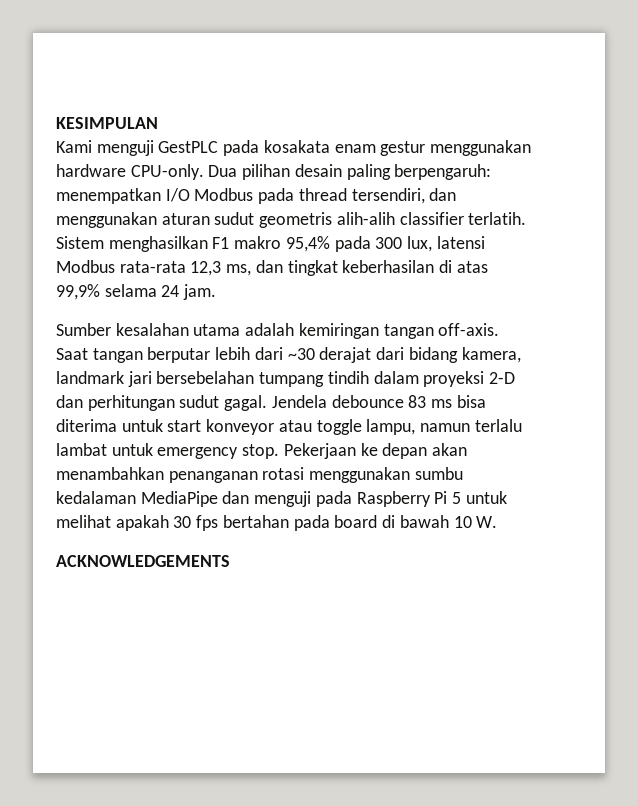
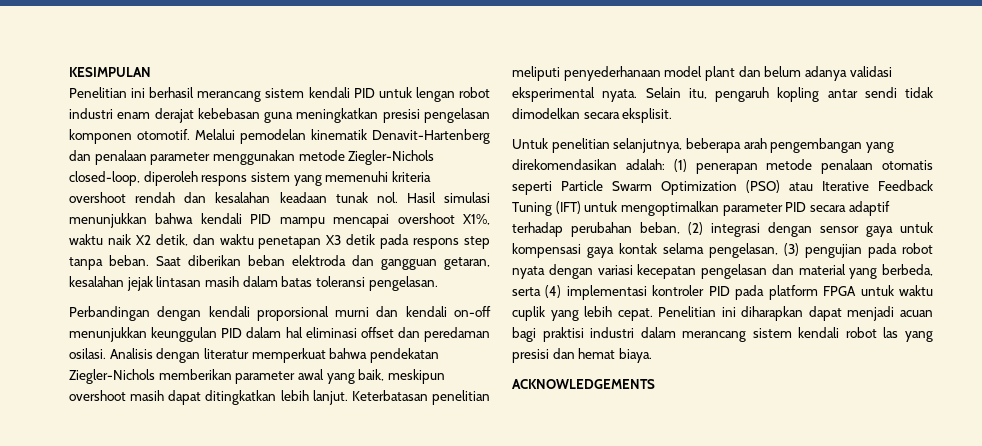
[56,140,532,156] [56,164,492,180] [56,188,457,204] [56,212,527,228] [56,236,485,252] [56,260,488,276] [56,284,217,300] [56,323,500,339] [56,347,521,363] [56,371,516,387] [56,395,486,411] [56,419,522,435] [56,443,468,459] [56,467,463,483] [56,491,507,507] [56,515,498,531] Kami menguji GestPLC pada kosakata enam gestur menggunakan hardware CPU-only. Dua pilihan desain paling berpengaruh: menempatkan I/O Modbus pada thread tersendiri, dan menggunakan aturan sudut geometris alih-alih classifier terlatih. Sistem menghasilkan F1 makro 95,4% pada 300 lux, latensi Modbus rata-rata 12,3 ms, dan tingkat keberhasilan di atas 99,9% selama 24 jam. // Sumber kesalahan utama adalah kemiringan tangan off-axis. Saat tangan berputar lebih dari ~30 derajat dari bidang kamera, landmark jari bersebelahan tumpang tindih dalam proyeksi 2-D dan perhitungan sudut gagal. Jendela debounce 83 ms bisa diterima untuk start konveyor atau toggle lampu, namun terlalu lambat untuk emergency stop. Pekerjaan ke depan akan menambahkan penanganan rotasi menggunakan sumbu kedalaman MediaPipe dan menguji pada Raspberry Pi 5 untuk melihat apakah 30 fps bertahan pada board di bawah 10 W. -> [69,87,490,102] [69,108,490,123] [69,129,490,144] [69,150,435,165] [69,171,431,186] [69,192,490,203] [69,213,491,228] [69,234,491,249] [69,255,490,270] [69,276,438,291] [69,306,491,321] [69,327,490,342] [69,348,439,363] [69,369,445,384] [69,390,490,405] [512,66,892,81] [512,87,933,102] [512,108,673,123] [512,138,894,153] [512,159,933,174] [512,180,933,195] [512,201,890,216] [512,222,933,237] [512,243,933,258] [512,264,933,279] [512,285,933,300] [512,306,933,321] [512,327,933,342] [512,348,652,363] Penelitian ini berhasil merancang sistem kendali PID untuk lengan robot industri enam derajat kebebasan guna meningkatkan presisi pengelasan komponen otomotif. Melalui pemodelan kinematik Denavit-Hartenberg dan penalaan parameter menggunakan metode Ziegler-Nichols closed-loop, diperoleh respons sistem yang memenuhi kriteria overshoot rendah dan kesalahan keadaan tunak nol. Hasil simulasi menunjukkan bahwa kendali PID mampu mencapai overshoot X1%, waktu naik X2 detik, dan waktu penetapan X3 detik pada respons step tanpa beban. Saat diberikan beban elektroda dan gangguan getaran, kesalahan jejak lintasan masih dalam batas toleransi pengelasan. // Perbandingan dengan kendali proporsional murni dan kendali on-off menunjukkan keunggulan PID dalam hal eliminasi offset dan peredaman osilasi. Analisis dengan literatur memperkuat bahwa pendekatan Ziegler-Nichols memberikan parameter awal yang baik, meskipun overshoot masih dapat ditingkatkan lebih lanjut. Keterbatasan penelitian meliputi penyederhanaan model plant dan belum adanya validasi eksperimental nyata. Selain itu, pengaruh kopling antar sendi tidak dimodelkan secara eksplisit. // Untuk penelitian selanjutnya, beberapa arah pengembangan yang direkomendasikan adalah: (1) penerapan metode penalaan otomatis seperti Particle Swarm Optimization (PSO) atau Iterative Feedback Tuning (IFT) untuk mengoptimalkan parameter PID secara adaptif terhadap perubahan beban, (2) integrasi dengan sensor gaya untuk kompensasi gaya kontak selama pengelasan, (3) pengujian pada robot nyata dengan variasi kecepatan pengelasan dan material yang berbeda, serta (4) implementasi kontroler PID pada platform FPGA untuk waktu cuplik yang lebih cepat. Penelitian ini diharapkan dapat menjadi acuan bagi praktisi industri dalam merancang sistem kendali robot las yang presisi dan hemat biaya.

